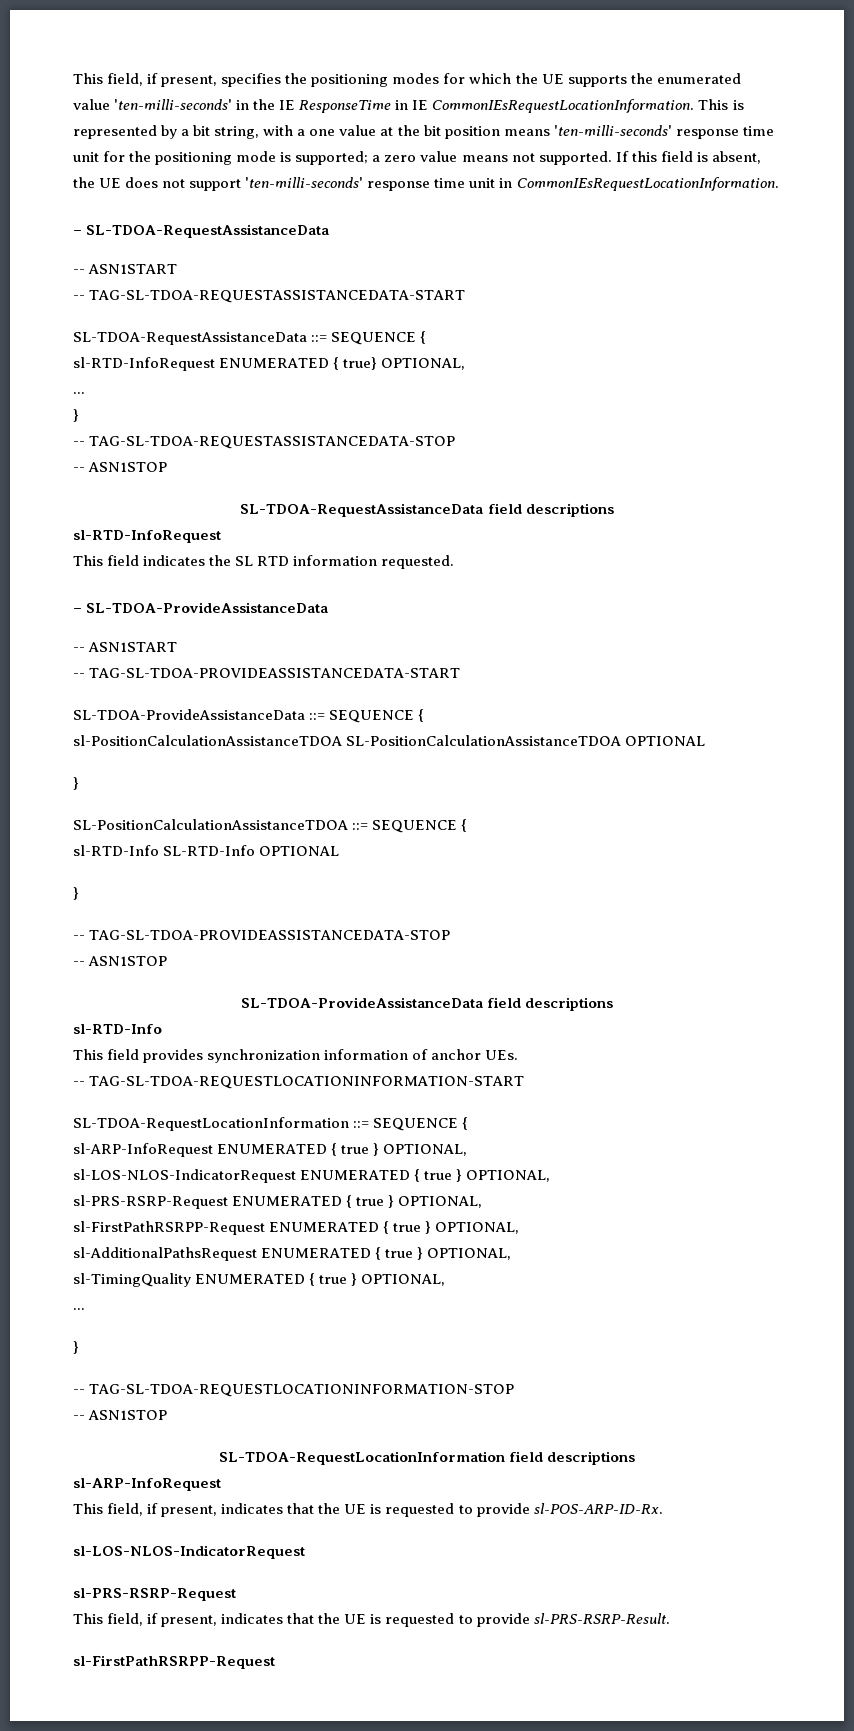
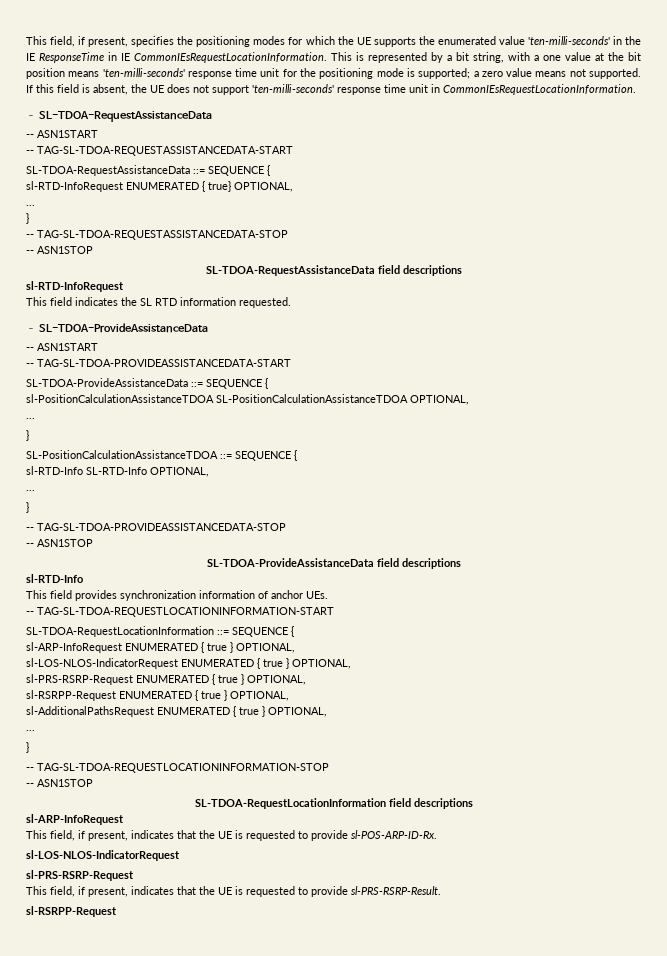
[625,736,706,746] OPTIONAL -> [410,395,469,405] [26,418,35,419] OPTIONAL, // ...
[259,846,340,856] OPTIONAL -> [150,467,209,477] [26,490,35,491] OPTIONAL, // ...
[73,1221,265,1235] sl-FirstPathRSRPP-Request -> [26,690,116,701] sl-RSRPP-Request
[73,1273,446,1287] // sl-TimingQuality ENUMERATED { true } OPTIONAL, -> (327, 712) none
[73,1655,275,1669] sl-FirstPathRSRPP-Request -> [26,906,117,917] sl-RSRPP-Request

